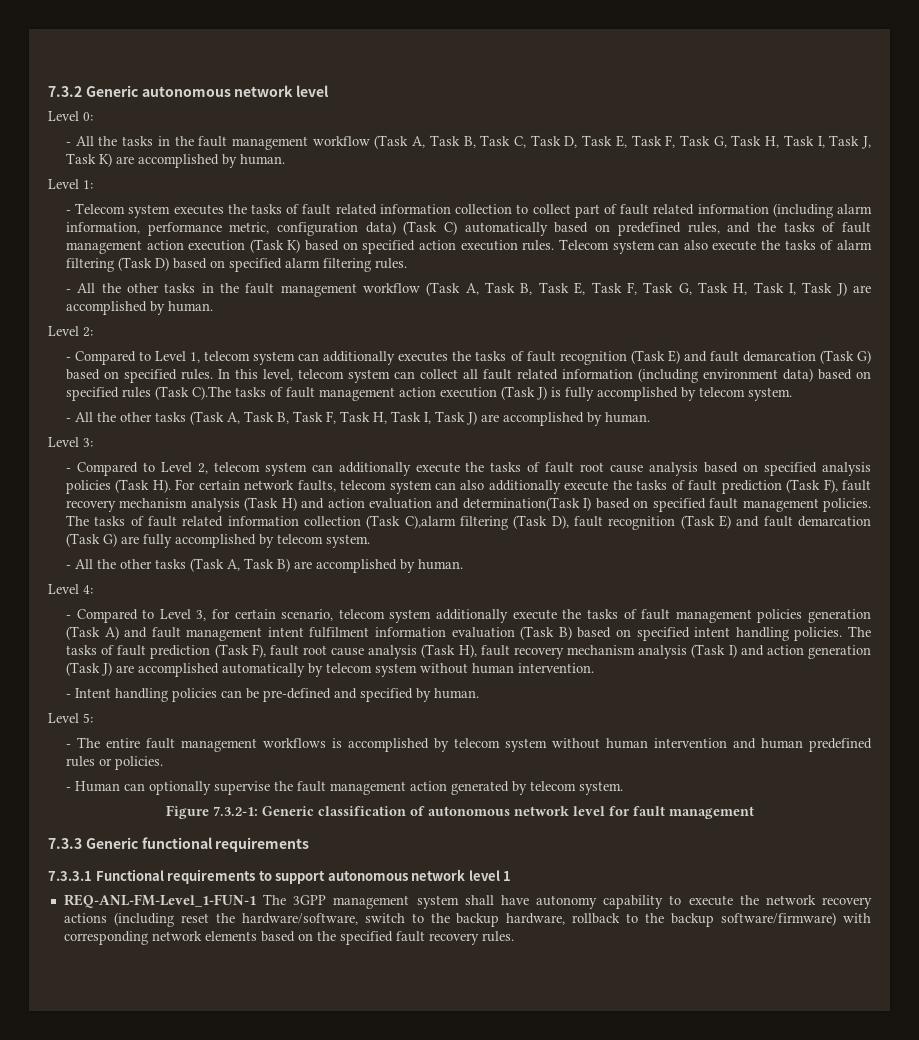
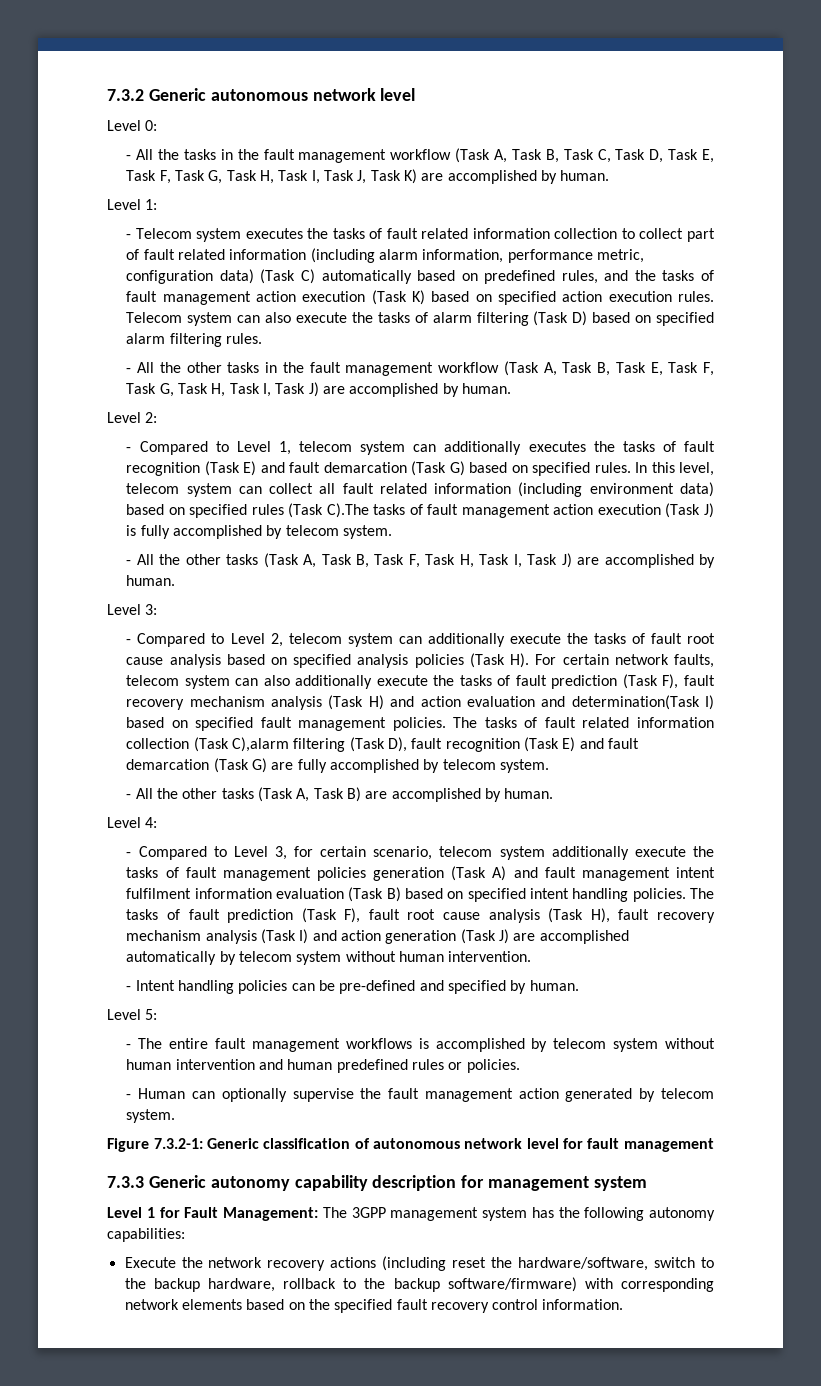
[141,837,310,852] [48,869,512,884] [63,894,733,909] functional requirements // 7.3.3.1 Functional requirements to support autonomous network level 1 // REQ-ANL-FM-Level_1-FUN-1 The 3GPP management system shall have autonomy capability to execute -> [210,1175,648,1191] [107,1207,715,1221] [107,1228,185,1242] [124,1257,176,1268] autonomy capability description for management system // Level 1 for Fault Management: The 3GPP management system has the following autonomy capabilities: // Execute
[481,931,514,942] rules. -> [492,1299,624,1310] control information.

